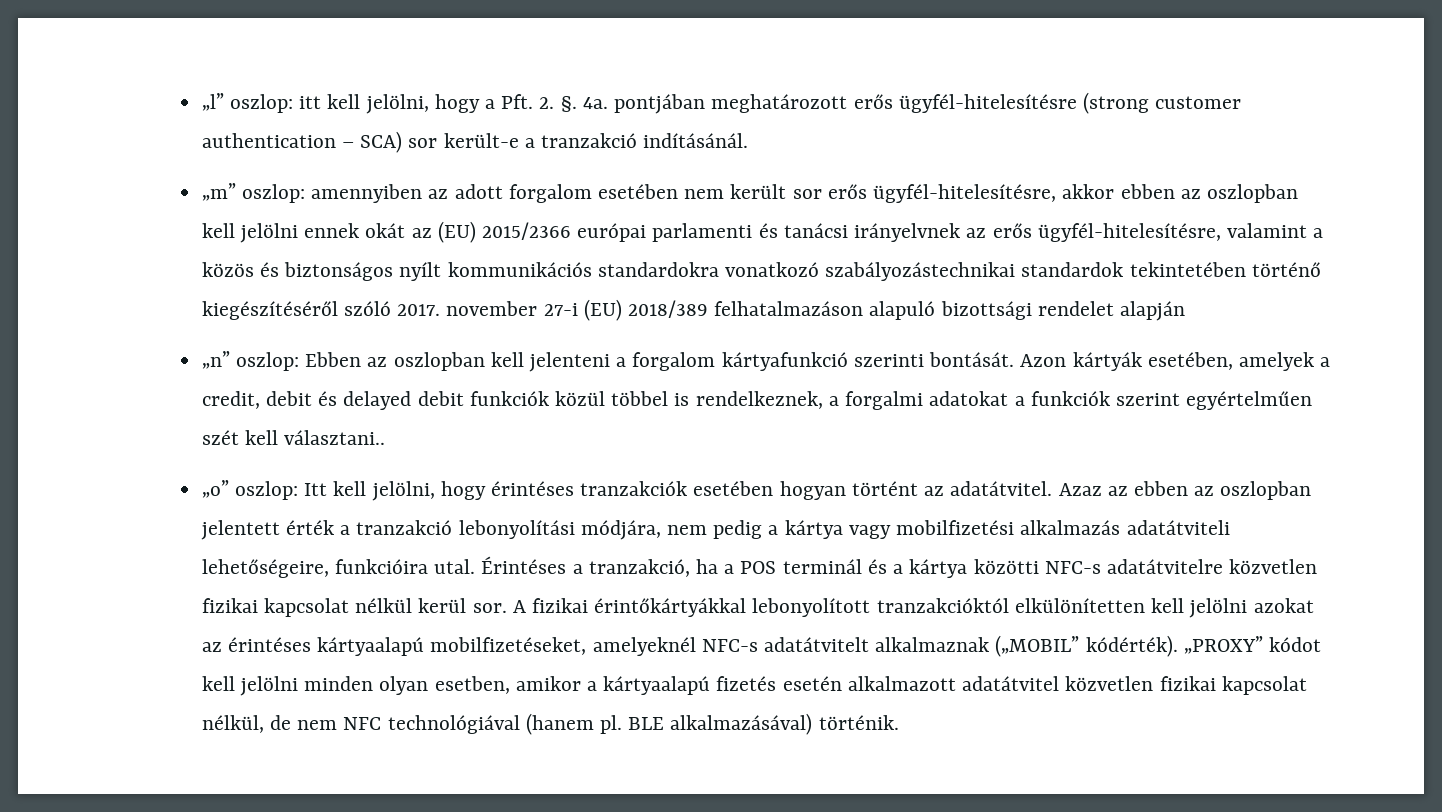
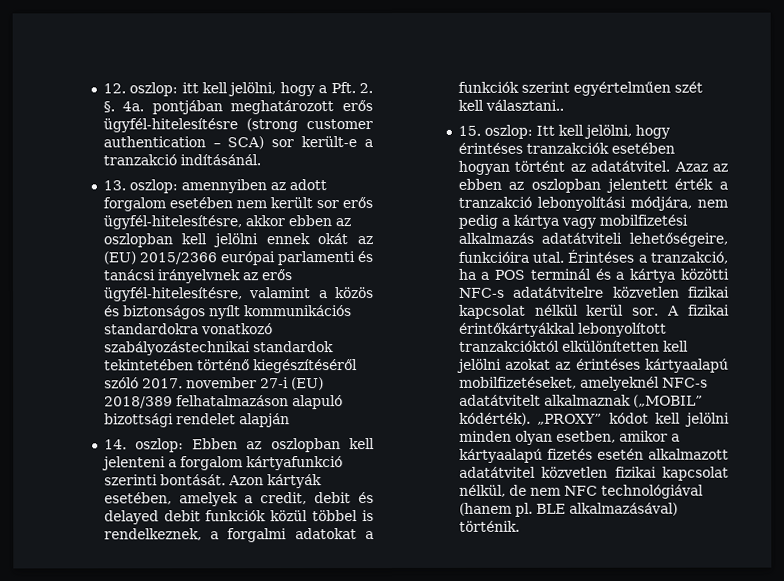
[201,93,224,111] „l” -> [102,83,126,94] 12.
[201,183,236,201] „m” -> [102,180,126,191] 13.
[201,351,230,369] „n” -> [103,439,127,450] 14.
[201,480,229,498] „o” -> [457,125,481,136] 15.

